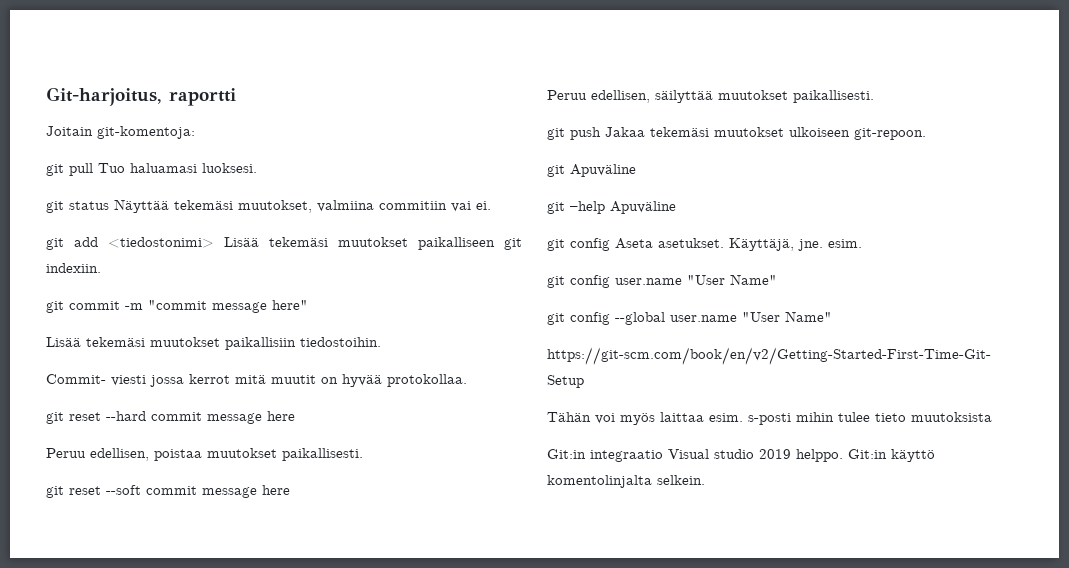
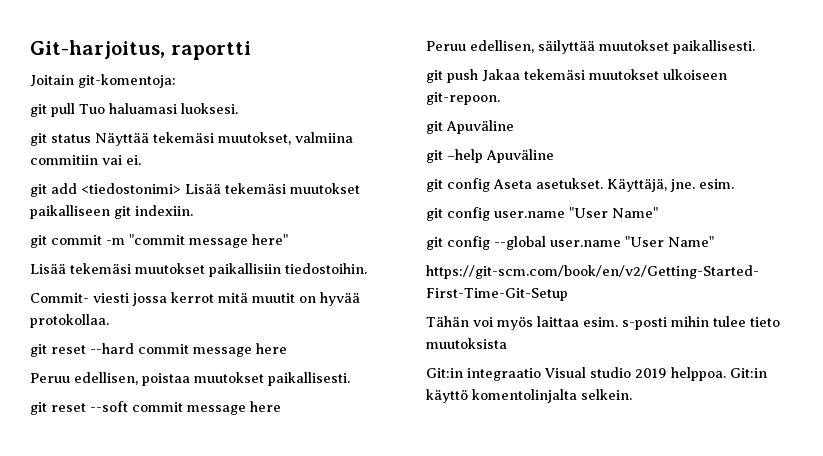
[796,449,843,462] helppo. -> [671,367,726,381] helppoa.

